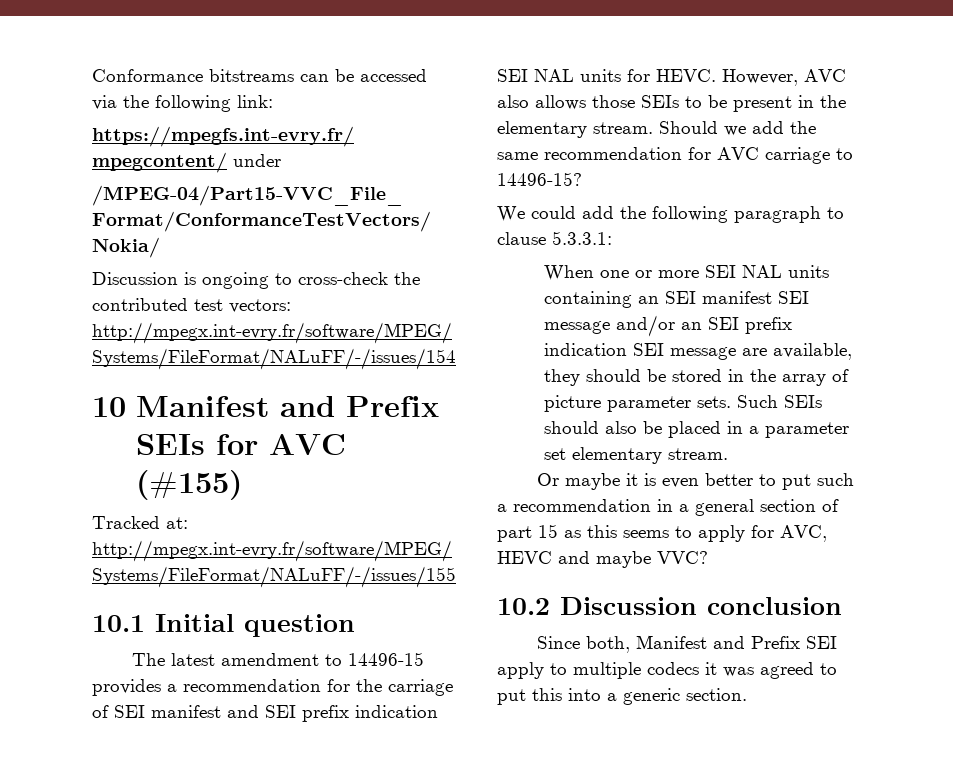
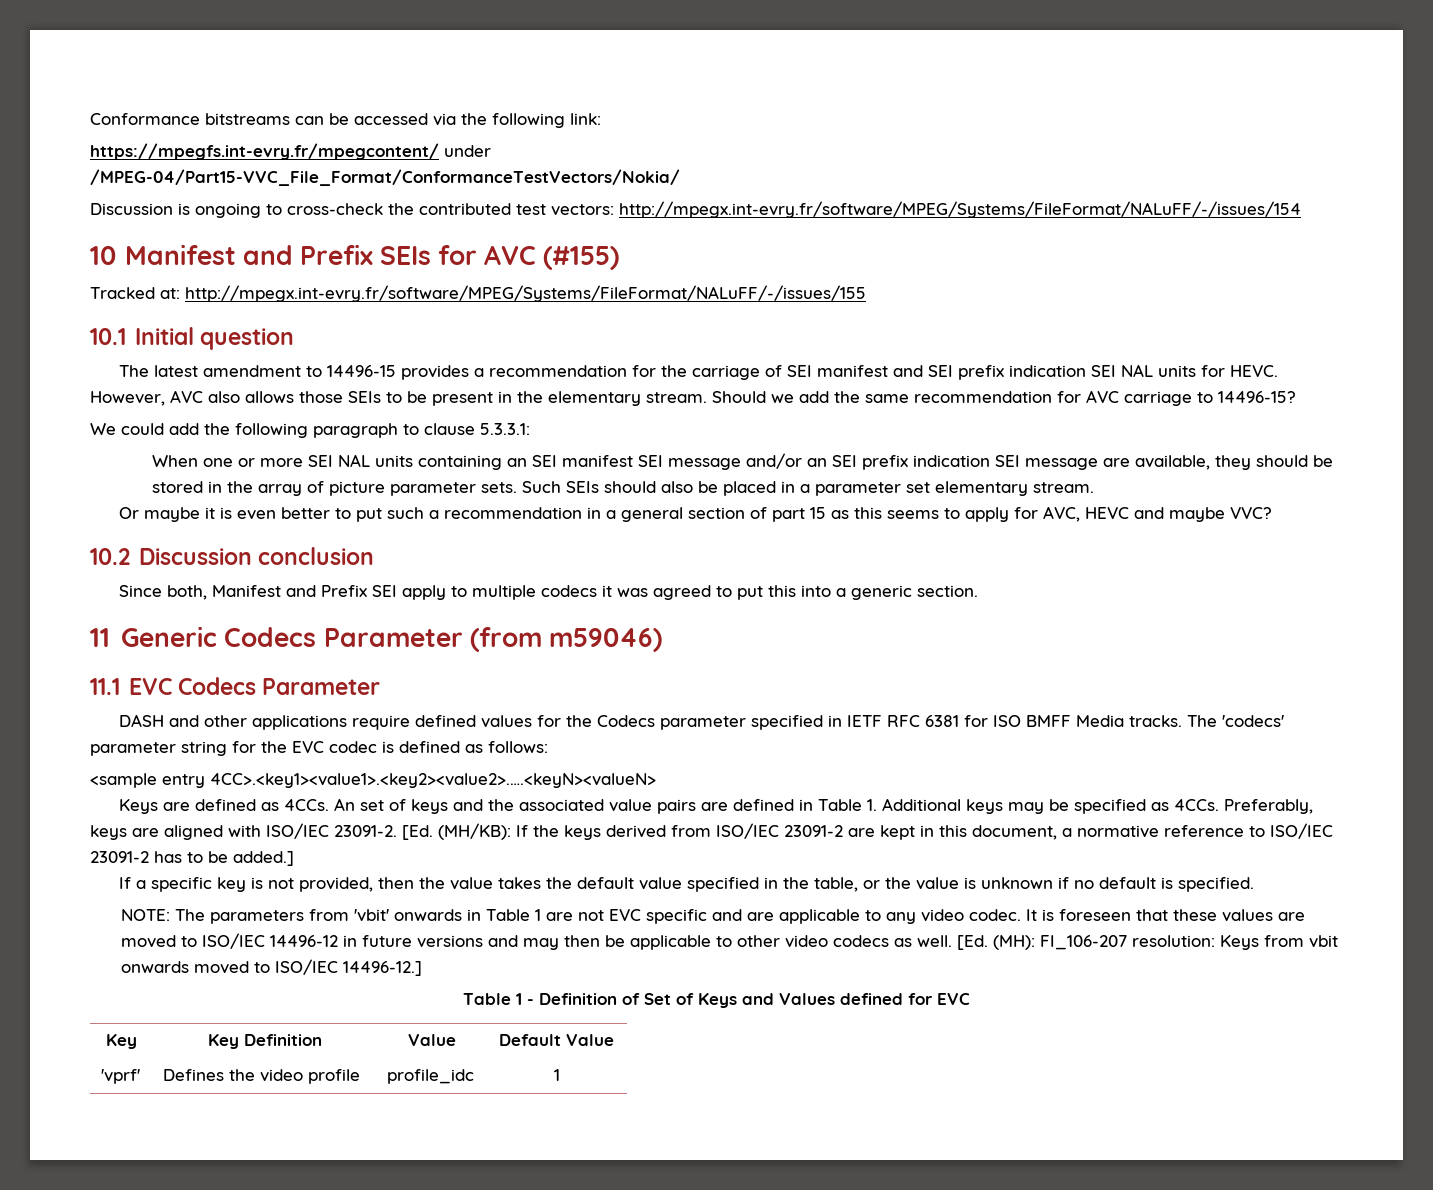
(747, 694) none -> [90,626,662,652] [90,677,380,695] [118,714,1284,730] [90,741,548,756] [90,773,656,788] [118,798,1313,814] [90,823,1333,840] [90,851,294,866] [118,877,1254,892] [121,909,1306,924] [121,933,1339,950] [121,959,423,976] [463,993,970,1008] [106,1034,137,1049] [207,1034,322,1049] [407,1034,456,1046] [499,1034,614,1046] [101,1069,141,1084] [163,1069,361,1084] [387,1069,475,1084] [553,1069,560,1081] // 11 Generic Codecs Parameter (from m59046) // 11.1 EVC Codecs Parameter // DASH and other applications require defined values for the Codecs parameter specified in IETF RFC 6381 for ISO BMFF Media tracks. The 'codecs' parameter string for the EVC codec is defined as follows: // <sample entry 4CC>.<key1><value1>.<key2><value2>.….<keyN><valueN> // Keys are defined as 4CCs. An set of keys and the associated value pairs are defined in Table 1. Additional keys may be specified as 4CCs. Preferably, keys are aligned with ISO/IEC 23091-2. [Ed. (MH/KB): If the keys derived from ISO/IEC 23091-2 are kept in this document, a normative reference to ISO/IEC 23091-2 has to be added.] // If a specific key is not provided, then the value takes the default value specified in the table, or the value is unknown if no default is specified. // NOTE: The parameters from 'vbit' onwards in Table 1 are not EVC specific and are applicable to any video codec. It is foreseen that these values are moved to ISO/IEC 14496-12 in future versions and may then be applicable to other video codecs as well. [Ed. (MH): FI_106-207 resolution: Keys from vbit onwards moved to ISO/IEC 14496-12.] // Table 1 - Definition of Set of Keys and Values defined for EVC // Key | Key Definition | Value | Default Value // 'vprf' | Defines the video profile | profile_idc | 1

